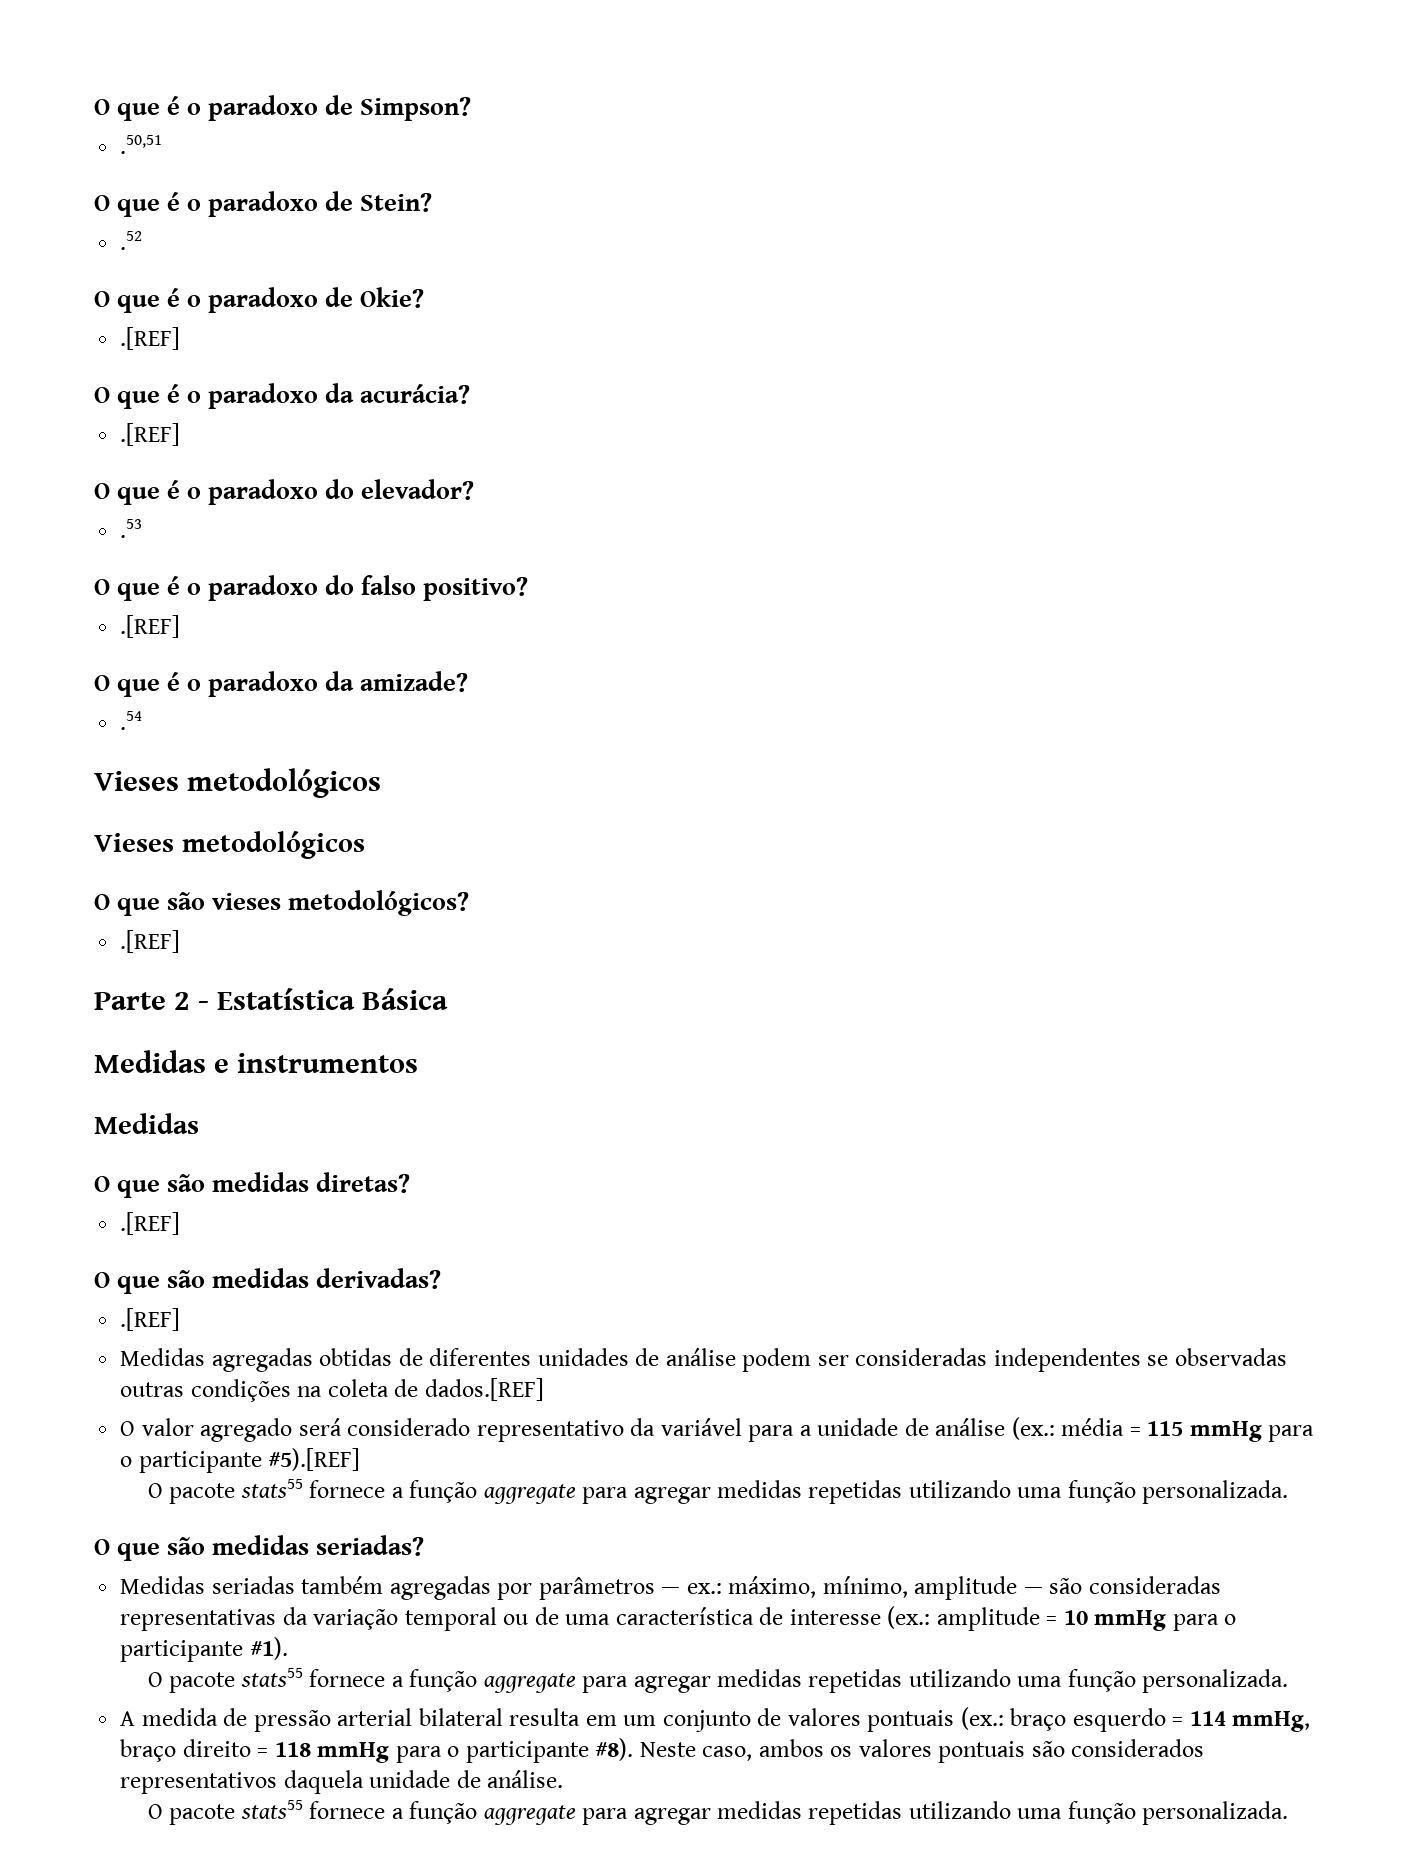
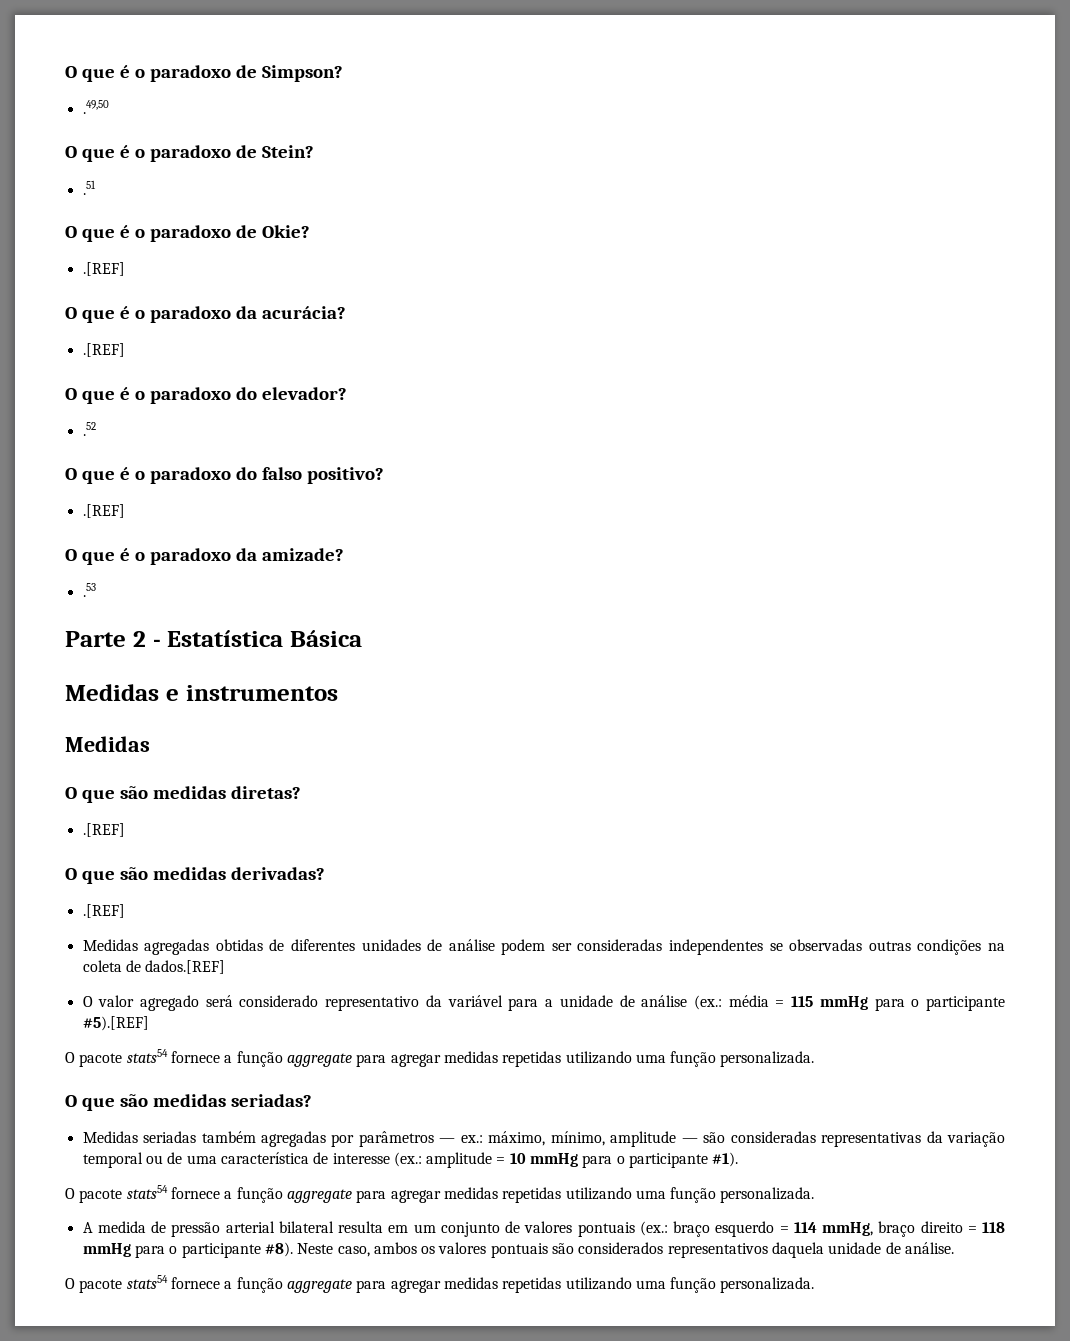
[120,135,163,154] .50,51 -> [82,100,109,114] .49,50
[120,231,143,250] .52 -> [82,180,96,195] .51
[120,519,143,538] .53 -> [82,422,96,436] .52
[120,711,143,730] [94,768,382,798] [94,831,365,859] [94,890,470,916] [120,930,181,953] .54 // Vieses metodológicos // Vieses metodológicos // O que são vieses metodológicos? // .[REF] -> [82,583,96,597] .53
[240,1479,303,1498] stats55 -> [126,1049,168,1063] stats54
[240,1668,303,1687] stats55 -> [126,1185,168,1199] stats54
[240,1800,303,1819] stats55 -> [126,1275,168,1289] stats54

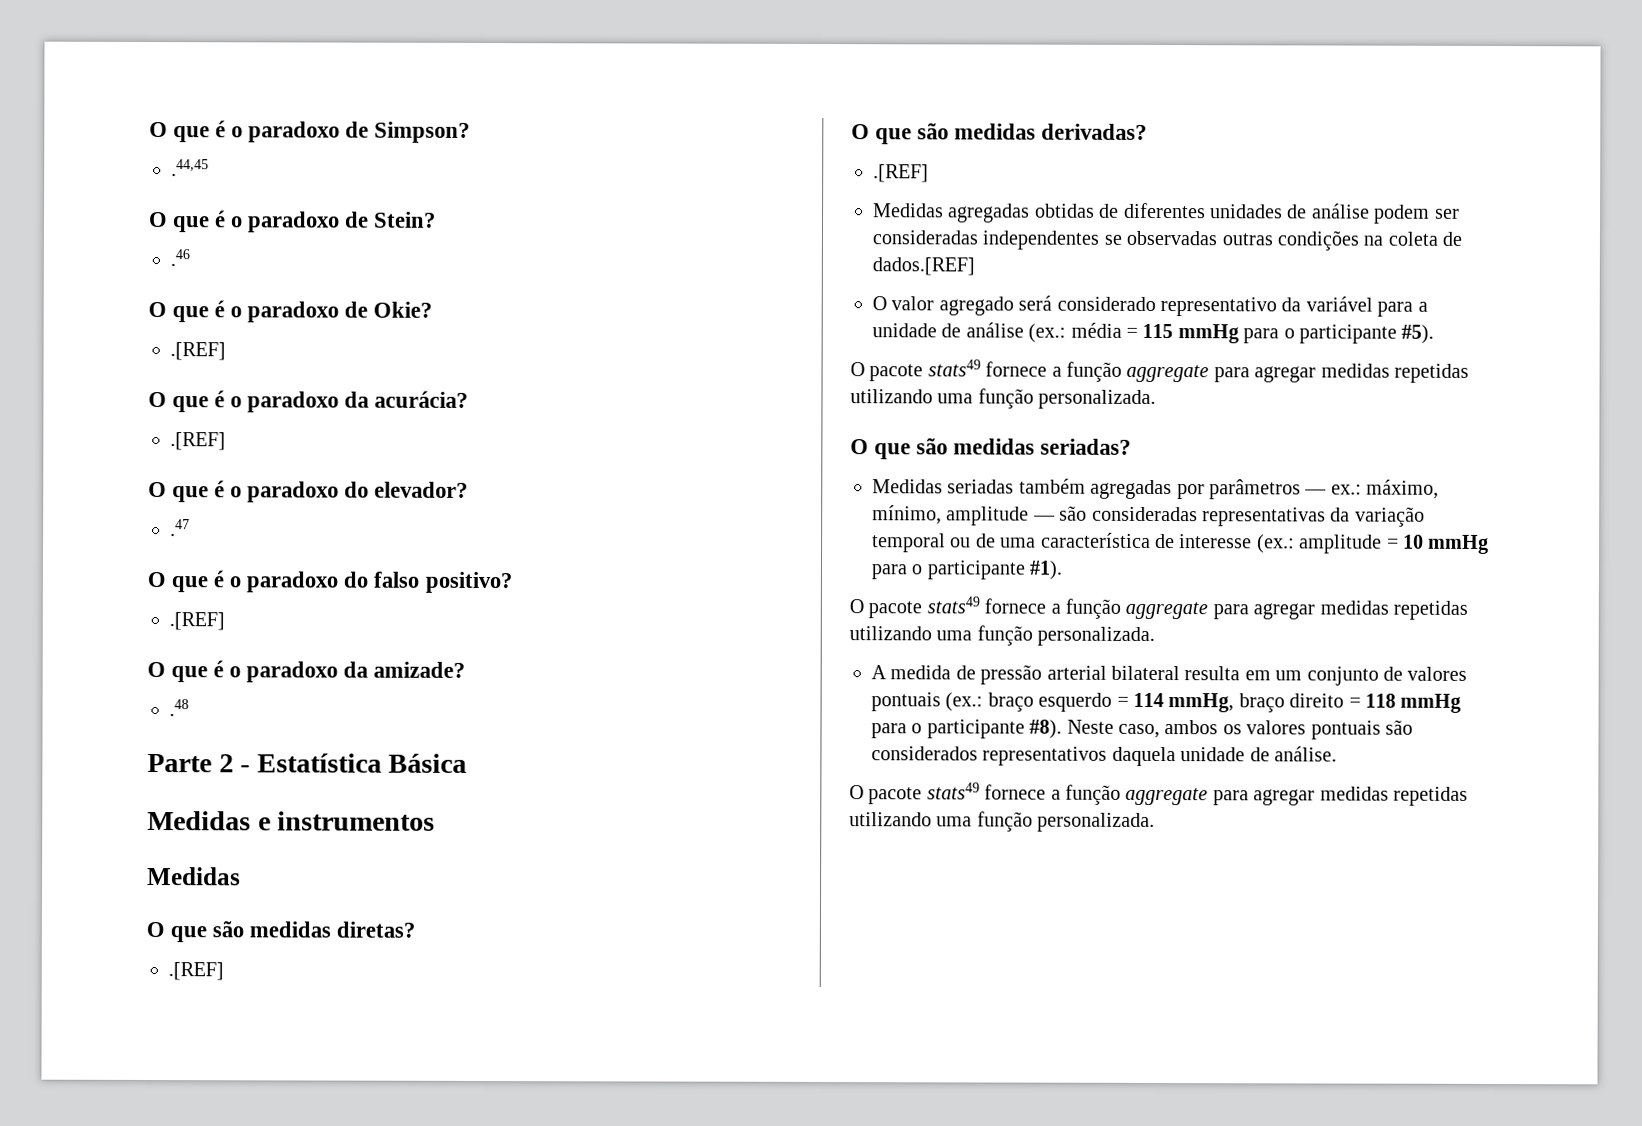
[82,100,109,114] .49,50 -> [171,159,209,177] .44,45
[82,180,96,195] .51 -> [170,249,190,267] .46
[82,422,96,436] .52 -> [170,519,190,537] .47
[82,583,96,597] .53 -> [169,699,189,717] .48
[82,1016,149,1031] [65,1049,168,1067] #5).[REF] // O pacote stats54 -> [1401,324,1435,344] [850,359,981,382] #5). // O pacote stats49
[126,1185,168,1199] stats54 -> [926,596,980,614] stats49
[126,1275,168,1289] stats54 -> [926,782,980,800] stats49

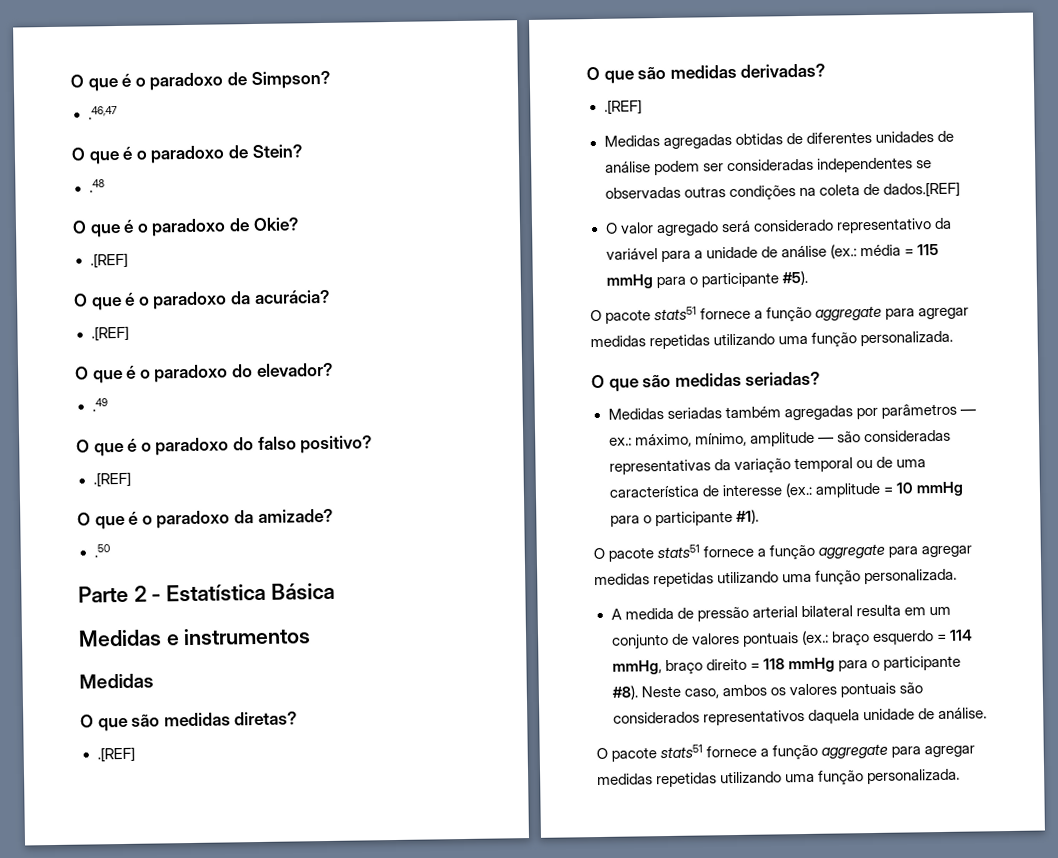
[171,159,209,177] .44,45 -> [87,106,118,120] .46,47
[170,249,190,267] .46 -> [88,179,105,193] .48
[170,519,190,537] .47 -> [91,398,108,412] .49
[169,699,189,717] .48 -> [93,544,110,558] .50
[927,359,981,377] stats49 -> [654,306,698,321] stats51
[926,596,980,614] stats49 -> [657,544,701,559] stats51
[926,782,980,800] stats49 -> [660,744,704,759] stats51

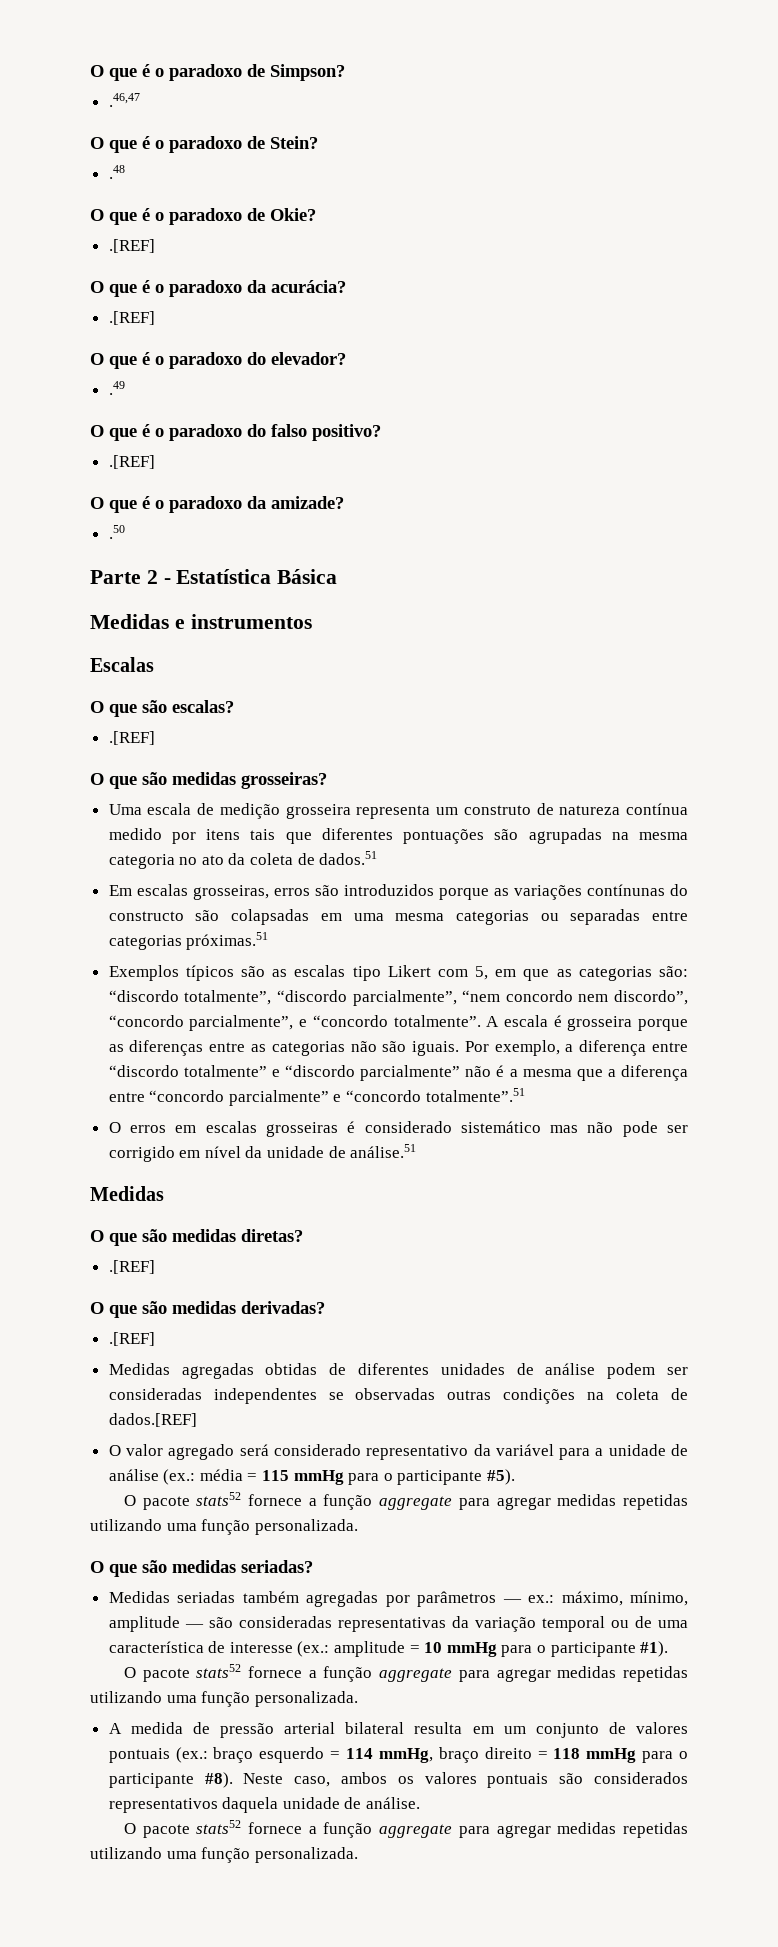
(312, 636) none -> [90,657,154,672] [90,700,234,717] [108,731,155,745] [90,772,327,789] [108,803,689,819] [108,828,688,844] [108,851,378,869] [108,884,688,900] [108,909,688,925] [108,932,269,950] [108,965,688,981] [108,990,688,1006] [108,1015,688,1031] [108,1040,688,1056] [108,1065,688,1081] [108,1088,525,1106] [108,1121,688,1137] [108,1144,417,1162] // Escalas // O que são escalas? // .[REF] // O que são medidas grosseiras? // Uma escala de medição grosseira representa um construto de natureza contínua medido por itens tais que diferentes pontuações são agrupadas na mesma categoria no ato da coleta de dados.51 // Em escalas grosseiras, erros são introduzidos porque as variações contínunas do constructo são colapsadas em uma mesma categorias ou separadas entre categorias próximas.51 // Exemplos típicos são as escalas tipo Likert com 5, em que as categorias são: “discordo totalmente”, “discordo parcialmente”, “nem concordo nem discordo”, “concordo parcialmente”, e “concordo totalmente”. A escala é grosseira porque as diferenças entre as categorias não são iguais. Por exemplo, a diferença entre “discordo totalmente” e “discordo parcialmente” não é a mesma que a diferença entre “concordo parcialmente” e “concordo totalmente”.51 // O erros em escalas grosseiras é considerado sistemático mas não pode ser corrigido em nível da unidade de análise.51
[654,306,698,321] stats51 -> [196,1492,242,1506] stats52
[657,544,701,559] stats51 -> [196,1664,242,1678] stats52
[660,744,704,759] stats51 -> [196,1820,242,1834] stats52

